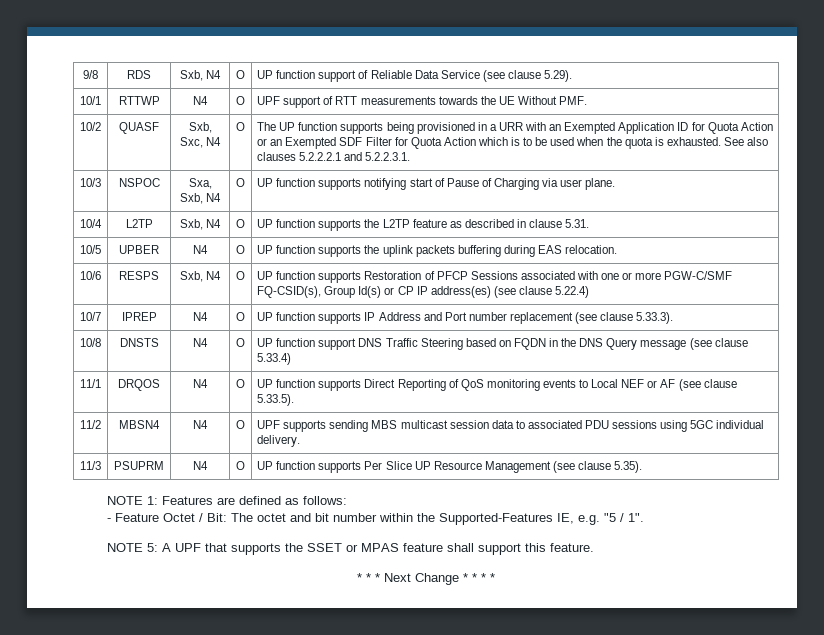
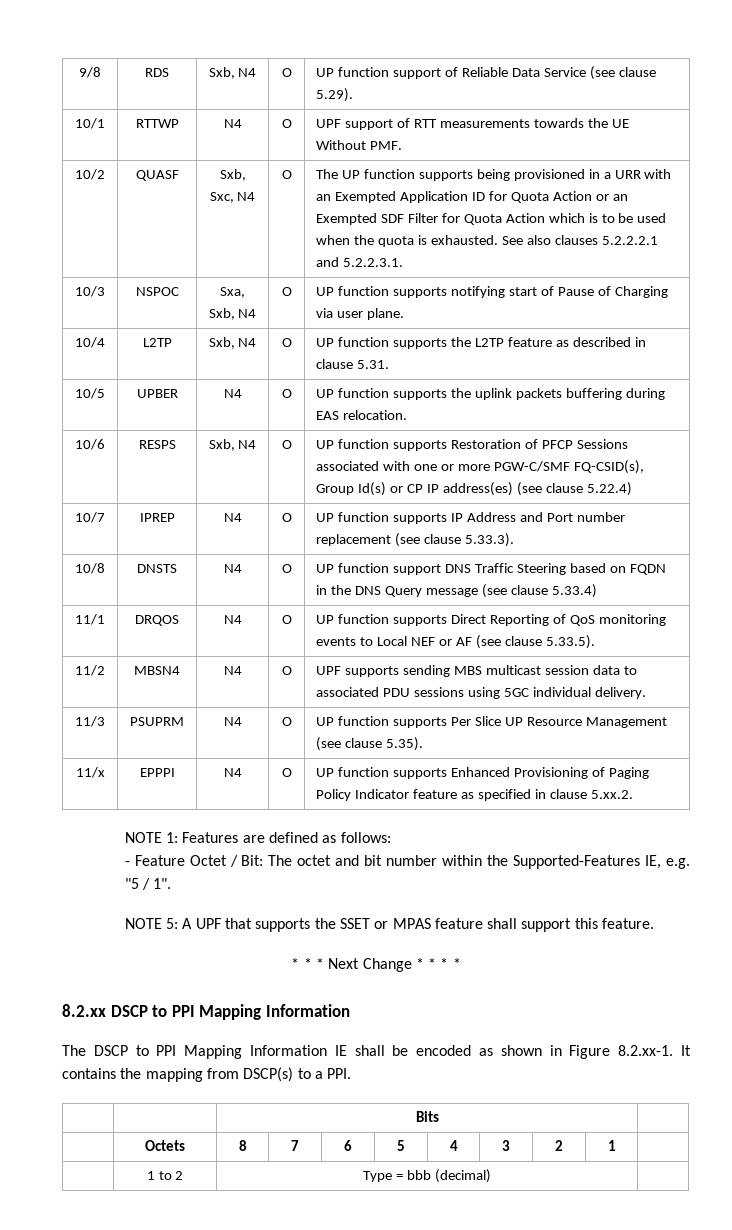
(643, 467) none -> [75,767,105,778] [139,768,175,777] [223,768,242,777] [281,768,292,777] [316,767,649,779] [316,789,633,801] // 11/x | EPPPI | N4 | O | UP function supports Enhanced Provisioning of Paging Policy Indicator feature as specified in clause 5.xx.2.
(495, 577) none -> [62,1004,350,1020] [62,1045,691,1059] [62,1067,352,1082] [415,1111,439,1122] [145,1140,185,1151] [238,1140,247,1151] [291,1140,299,1151] [344,1140,352,1151] [397,1140,405,1151] [449,1140,458,1151] [502,1140,510,1151] [555,1140,563,1151] [607,1140,616,1151] [146,1171,184,1180] [363,1169,491,1183] // 8.2.xx DSCP to PPI Mapping Information // The DSCP to PPI Mapping Information IE shall be encoded as shown in Figure 8.2.xx-1. It contains the mapping from DSCP(s) to a PPI. // | | Bits | // | Octets | 8 | 7 | 6 | 5 | 4 | 3 | 2 | 1 | // | 1 to 2 | Type = bbb (decimal) |

